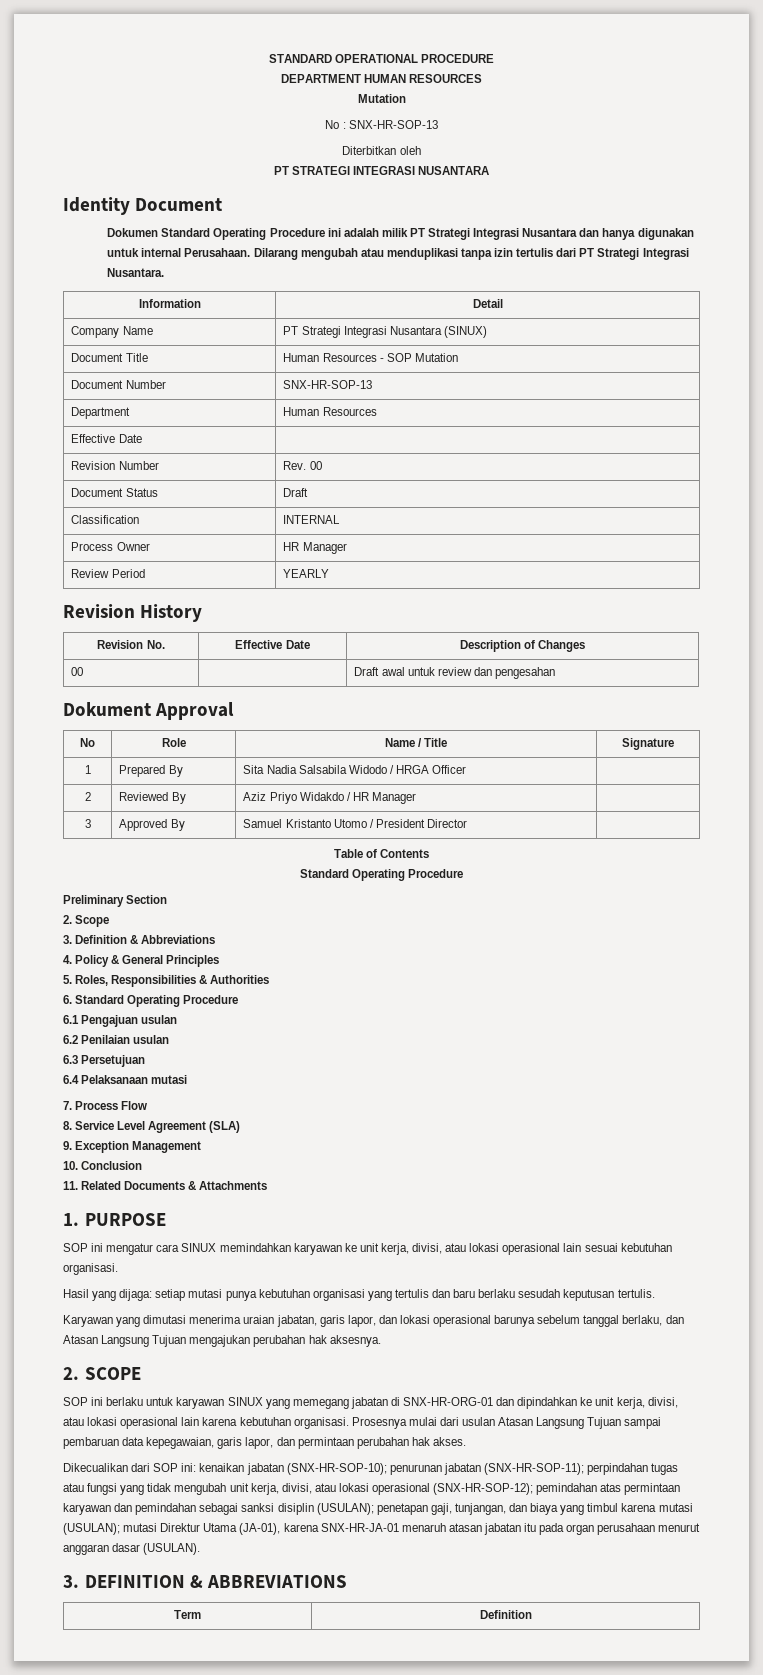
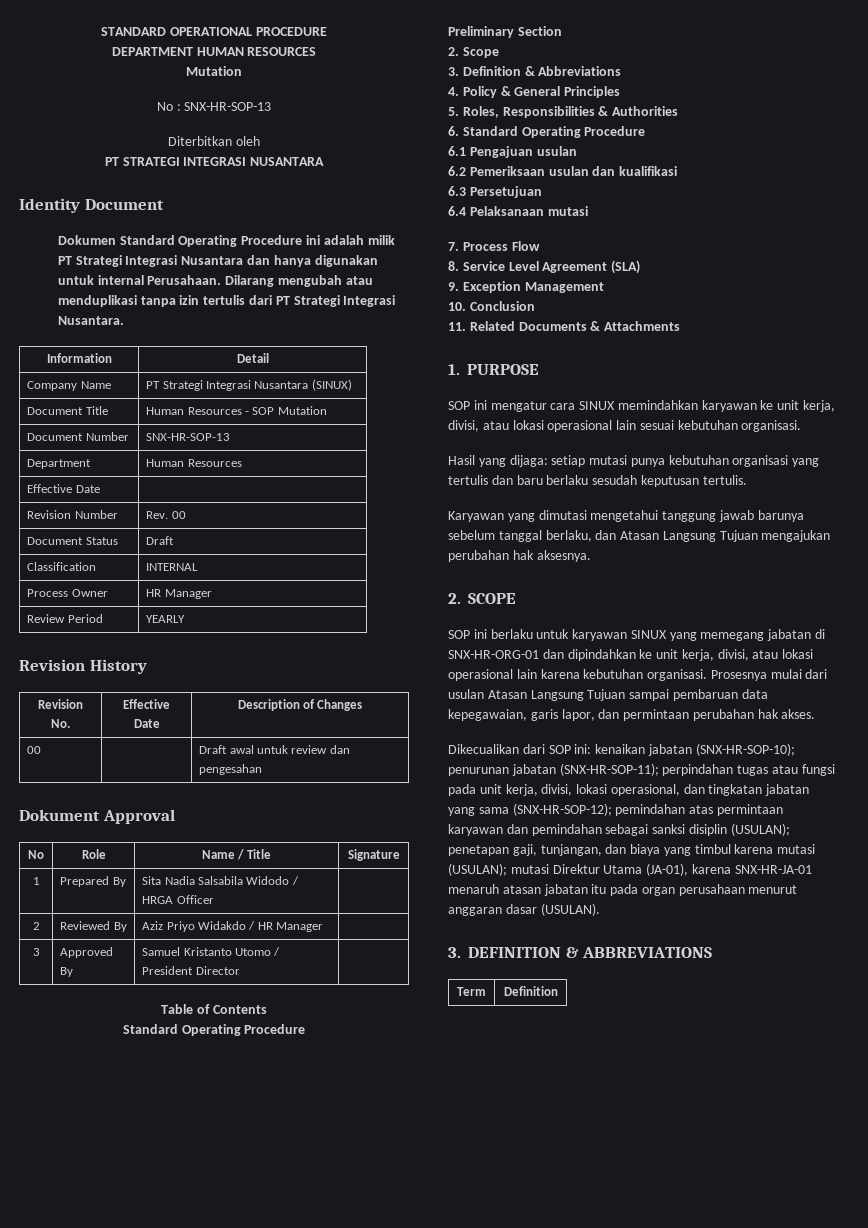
[81,1035,170,1044] Penilaian usulan -> [469,166,678,176] Pemeriksaan usulan dan kualifikasi
[189,1315,492,1327] menerima uraian jabatan, garis lapor, dan lokasi operasional -> [590,510,754,522] mengetahui tanggung jawab
[120,1483,431,1495] yang tidak mengubah unit kerja, divisi, atau lokasi operasional -> [448,784,810,796] [448,807,509,816] pada unit kerja, divisi, lokasi operasional, dan tingkatan jabatan yang sama

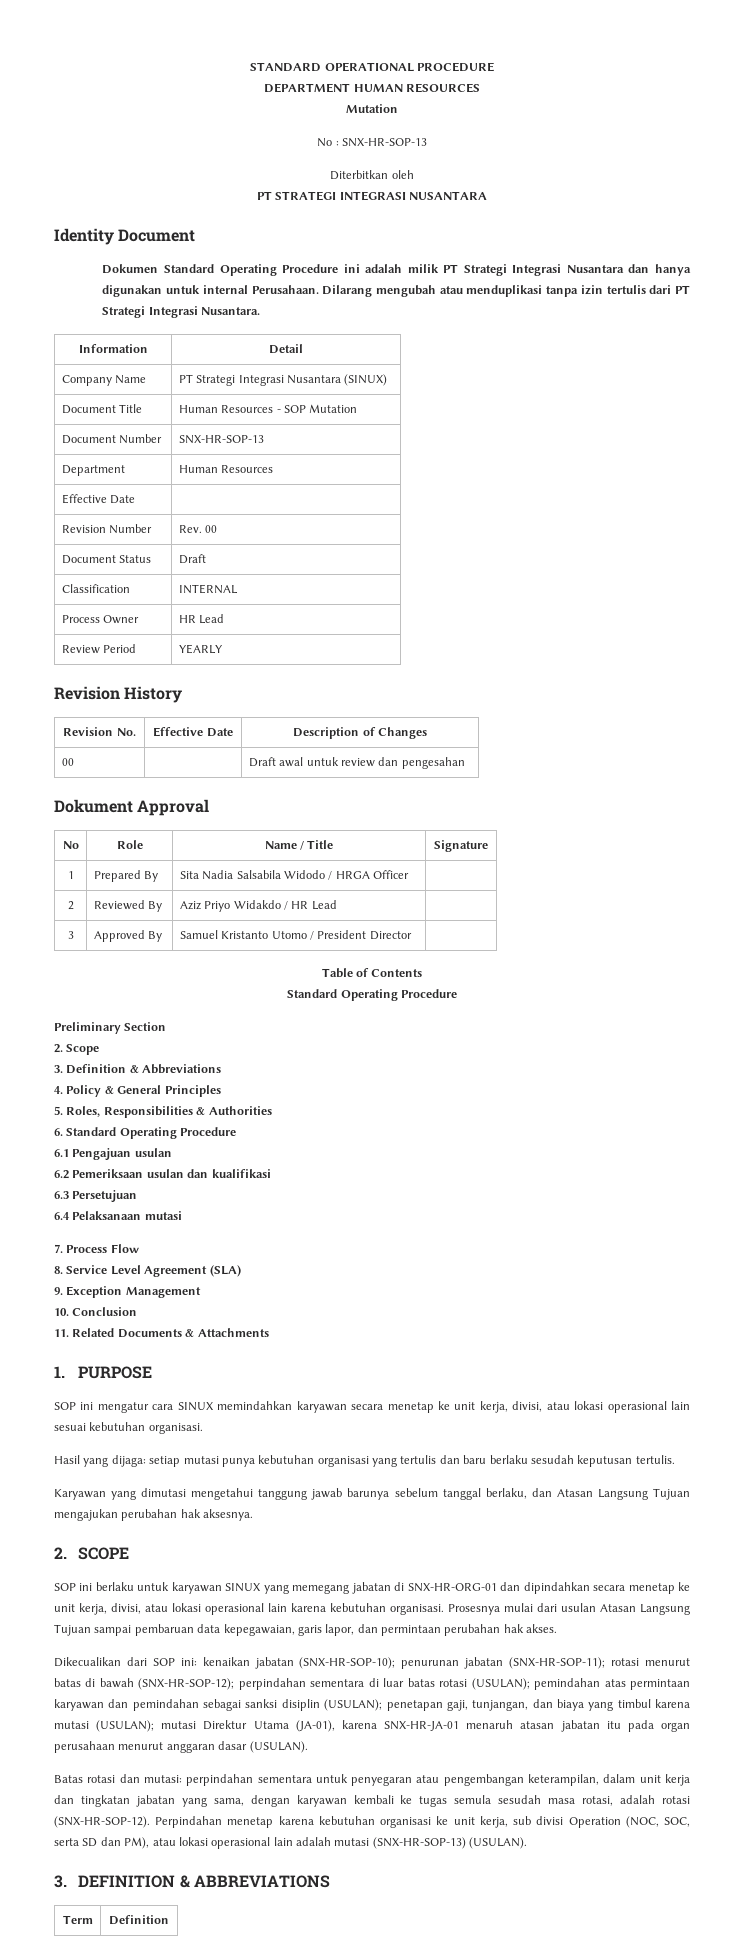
[164,589,212,599] Manager -> [199,614,225,624] Lead
[276,922,324,932] Manager -> [311,900,337,910] Lead
(757, 406) none -> [351,1402,434,1413] secara menetap
(636, 655) none -> [593,1583,675,1594] secara menetap
[662,764,835,776] [448,784,810,796] [448,803,612,816] perpindahan tugas atau fungsi pada unit kerja, divisi, lokasi operasional, dan tingkatan jabatan yang sama (SNX-HR-SOP-12); -> [611,1658,690,1666] [54,1678,530,1690] rotasi menurut batas di bawah (SNX-HR-SOP-12); perpindahan sementara di luar batas rotasi (USULAN);
(600, 909) none -> [54,1774,690,1786] [54,1795,690,1807] [54,1816,691,1828] [54,1837,528,1849] // Batas rotasi dan mutasi: perpindahan sementara untuk penyegaran atau pengembangan keterampilan, dalam unit kerja dan tingkatan jabatan yang sama, dengan karyawan kembali ke tugas semula sesudah masa rotasi, adalah rotasi (SNX-HR-SOP-12). Perpindahan menetap karena kebutuhan organisasi ke unit kerja, sub divisi Operation (NOC, SOC, serta SD dan PM), atau lokasi operasional lain adalah mutasi (SNX-HR-SOP-13) (USULAN).

